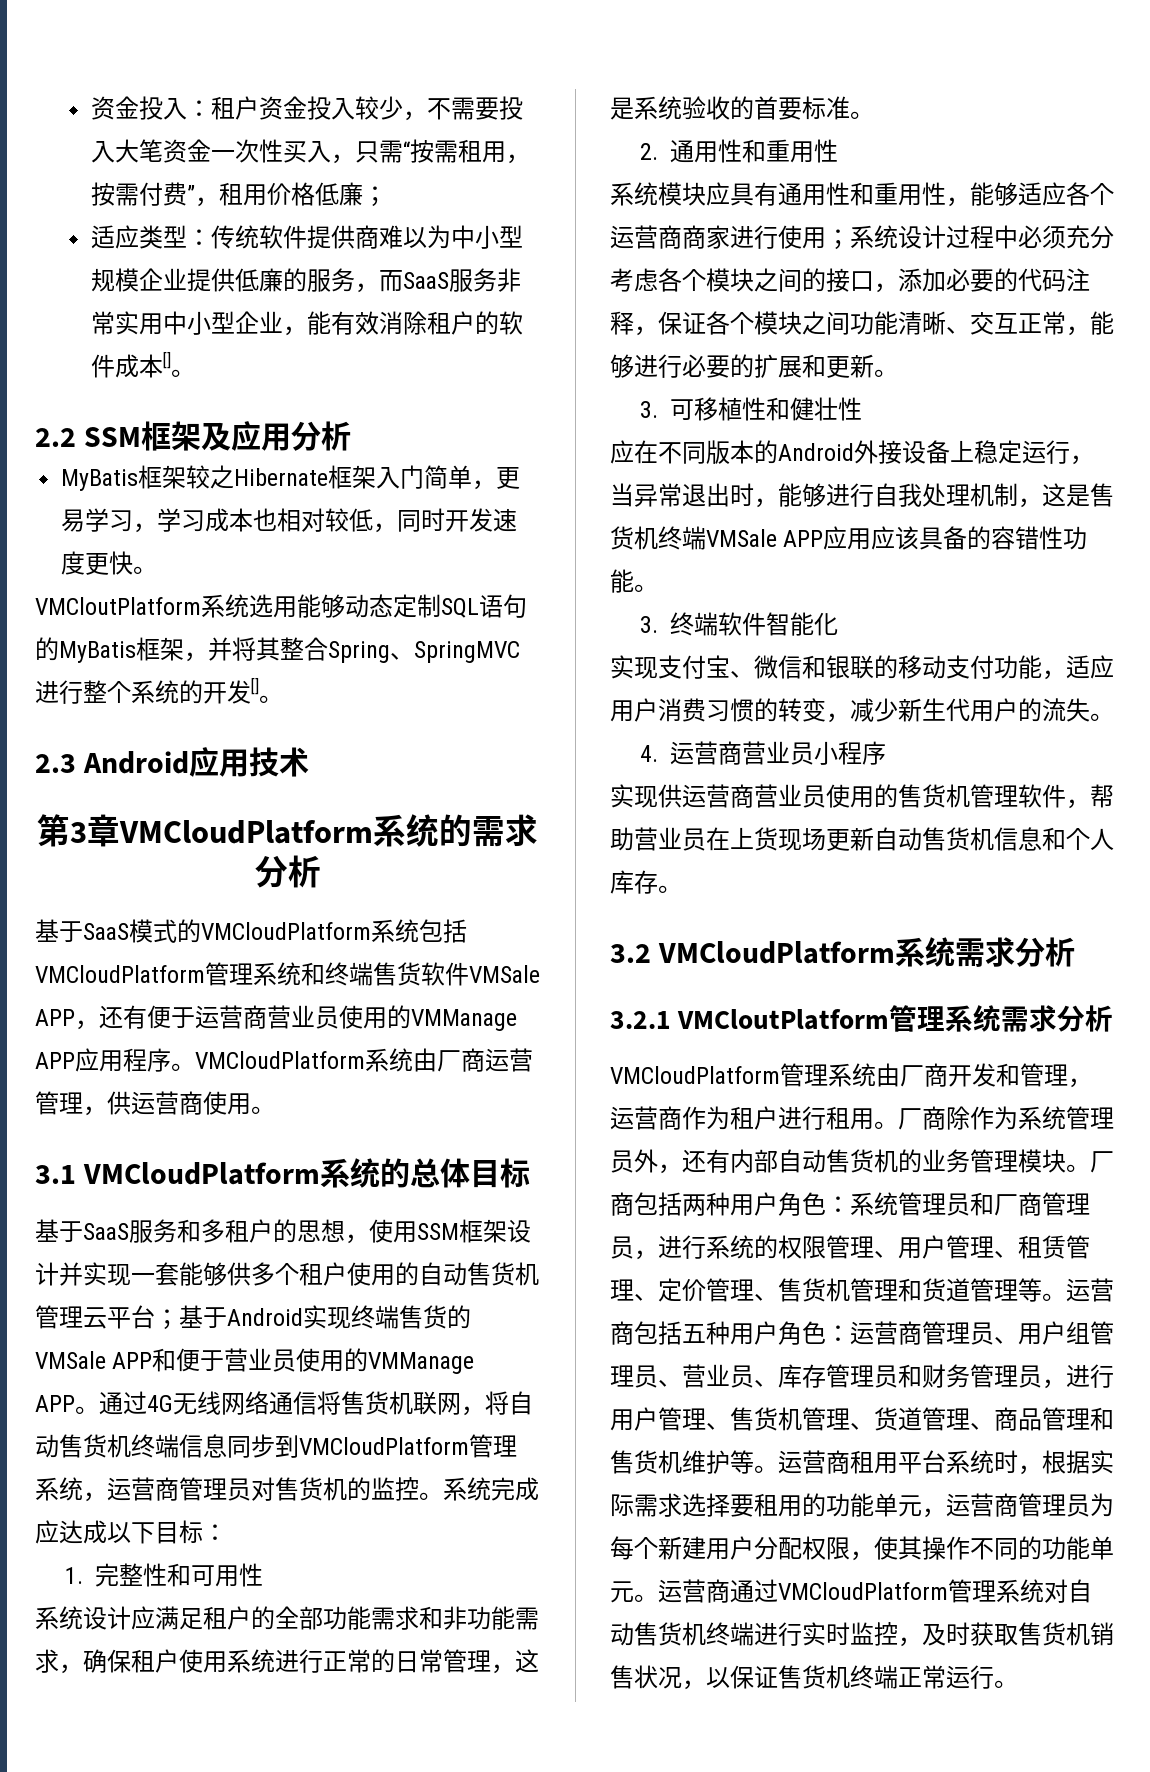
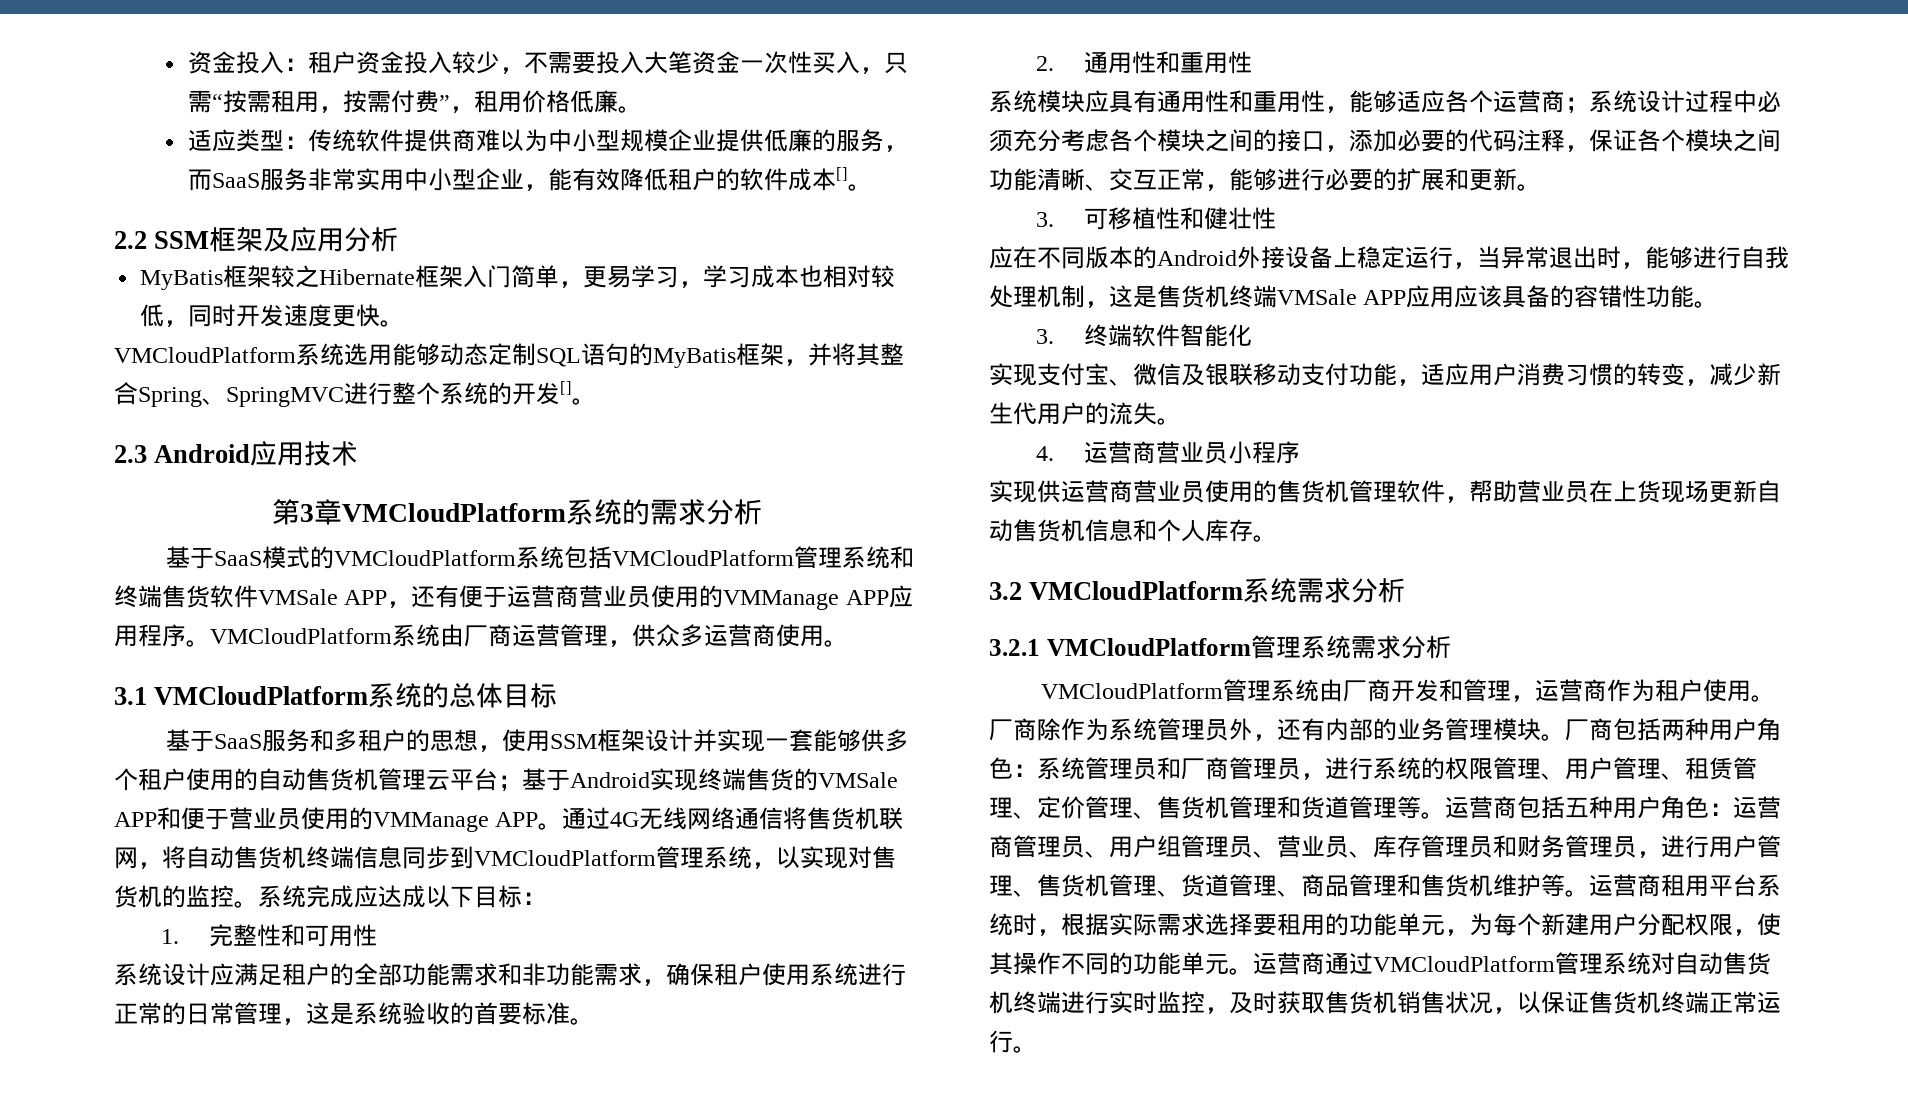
[363,186,388,207] ； -> [617,106,642,113] 。
[379,311,428,335] 消除 -> [619,168,668,191] 降低
[35,597,201,615] VMCloutPlatform -> [114,347,296,363] VMCloudPlatform
(131, 1103) none -> [656,624,704,647] 众多
[107,1477,251,1501] 运营商管理员 -> [776,846,848,869] 以实现
[682,225,826,249] 商家进行使用 -> (1565, 101) none
[802,655,898,679] 和银联的 -> [1181,363,1253,386] 及银联
[677,1009,890,1030] VMCloutPlatform -> [1046,638,1251,656] VMCloudPlatform
[778,1106,850,1130] 进行租 -> [1702,679,1727,702] 使
[778,1149,898,1173] 自动售货机 -> (1373, 729) none
[946,1493,1090,1517] 运营商管理员 -> (1469, 932) none

